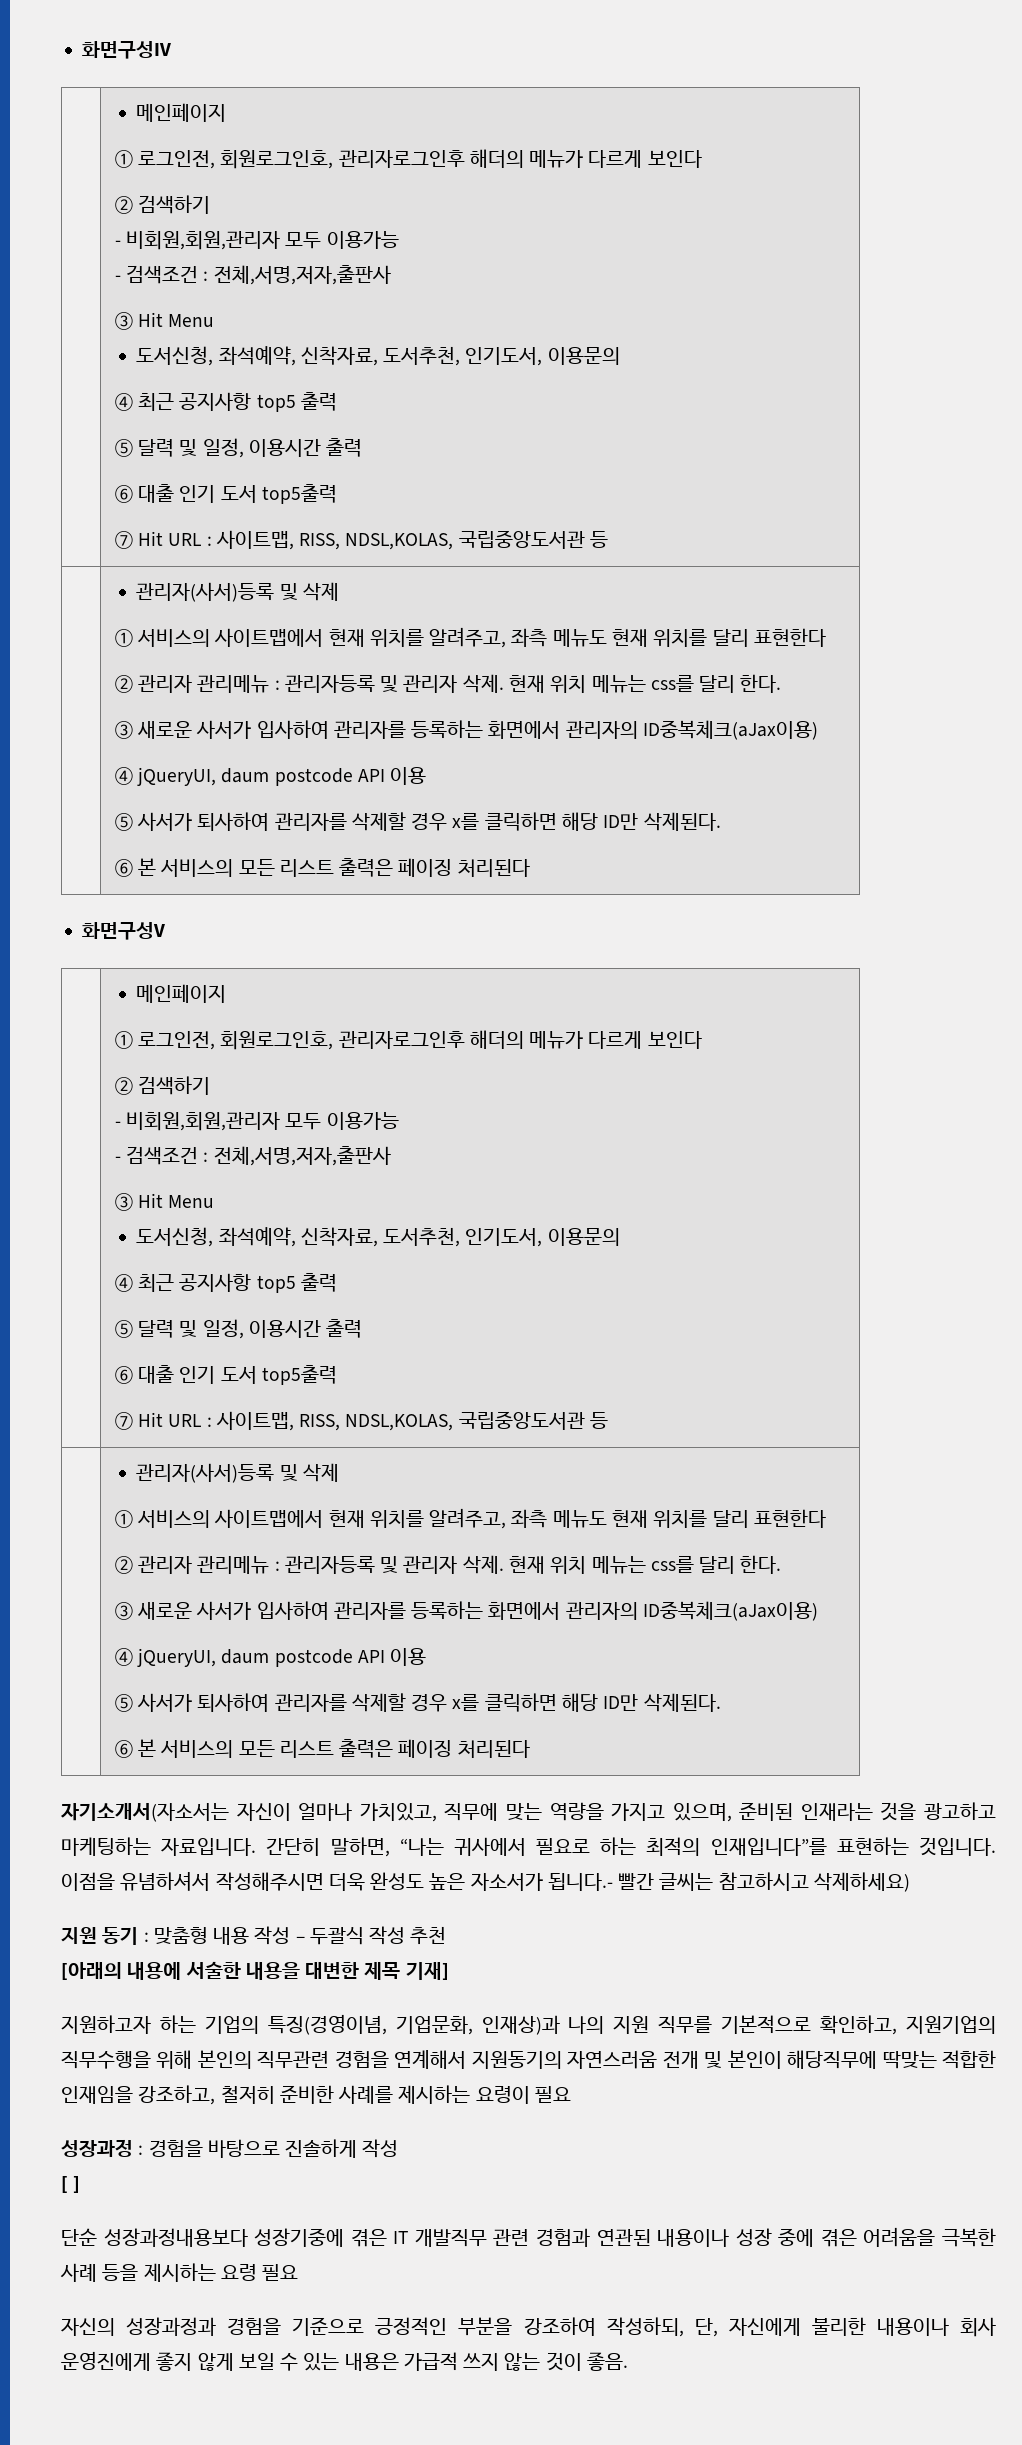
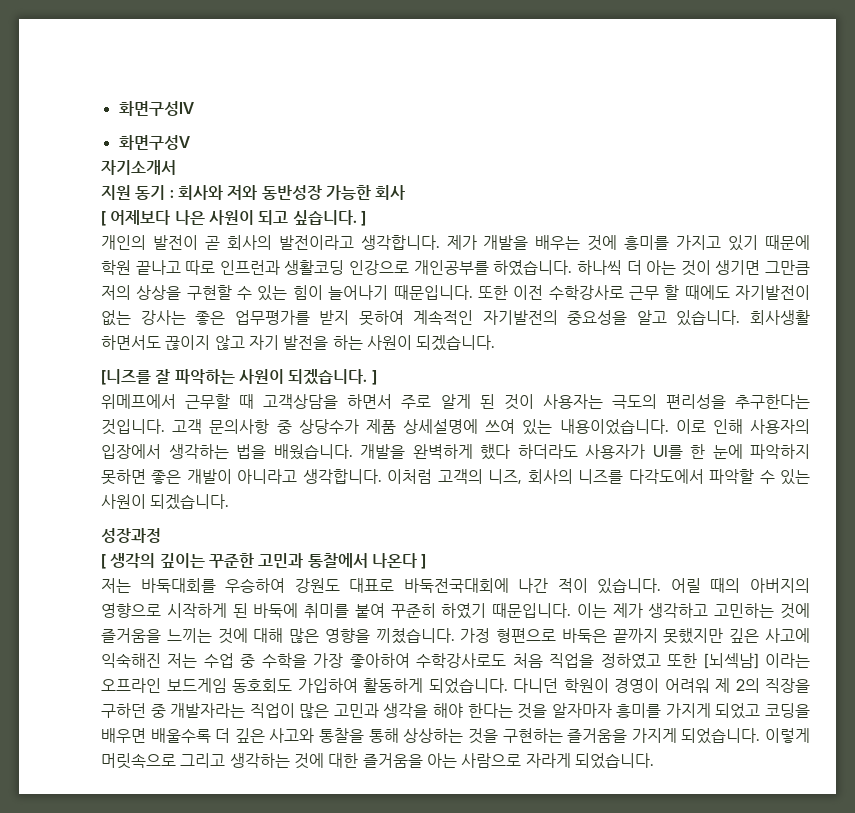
[136,103,227,122] [114,149,702,169] [114,195,211,214] [114,231,399,250] [114,265,391,285] [114,312,215,330] [136,346,620,366] [114,392,337,412] [114,438,363,458] [114,484,337,504] [114,530,608,550] [136,582,339,602] [114,627,826,648] [114,674,782,693] [114,720,818,740] [114,767,427,786] [114,812,721,831] [114,858,530,877] [82,922,166,940] [136,984,227,1003] [114,1030,702,1050] [114,1076,211,1095] [114,1112,399,1131] [114,1146,391,1166] [114,1193,215,1211] [136,1227,620,1247] [114,1273,337,1293] [114,1319,363,1339] [114,1365,337,1385] [114,1411,608,1431] [136,1463,339,1483] [114,1508,826,1529] [114,1555,782,1574] [114,1601,818,1621] [114,1648,427,1667] [114,1693,721,1712] [114,1739,530,1758] [60,1802,997,1822] [61,1837,997,1857] [61,1872,910,1892] [61,1926,447,1945] [61,1961,449,1980] [61,2014,996,2035] [61,2050,996,2069] [61,2085,571,2105] [61,2139,399,2158] [61,2176,81,2193] [61,2227,996,2247] [60,2263,299,2282] [61,2317,997,2337] [61,2351,628,2371] // | 메인페이지 // ① 로그인전, 회원로그인호, 관리자로그인후 해더의 메뉴가 다르게 보인다 // ② 검색하기 // - 비회원,회원,관리자 모두 이용가능 // - 검색조건 : 전체,서명,저자,출판사 // ③ Hit Menu // 도서신청, 좌석예약, 신착자료, 도서추천, 인기도서, 이용문의 // ④ 최근 공지사항 top5 출력 // ⑤ 달력 및 일정, 이용시간 출력 // ⑥ 대출 인기 도서 top5출력 // ⑦ Hit URL : 사이트맵, RISS, NDSL,KOLAS, 국립중앙도서관 등 // | 관리자(사서)등록 및 삭제 // ① 서비스의 사이트맵에서 현재 위치를 알려주고, 좌측 메뉴도 현재 위치를 달리 표현한다 // ② 관리자 관리메뉴 : 관리자등록 및 관리자 삭제. 현재 위치 메뉴는 css를 달리 한다. // ③ 새로운 사서가 입사하여 관리자를 등록하는 화면에서 관리자의 ID중복체크(aJax이용) // ④ jQueryUI, daum postcode API 이용 // ⑤ 사서가 퇴사하여 관리자를 삭제할 경우 x를 클릭하면 해당 ID만 삭제된다. // ⑥ 본 서비스의 모든 리스트 출력은 페이징 처리된다 // 화면구성V // | 메인페이지 // ① 로그인전, 회원로그인호, 관리자로그인후 해더의 메뉴가 다르게 보인다 // ② 검색하기 // - 비회원,회원,관리자 모두 이용가능 // - 검색조건 : 전체,서명,저자,출판사 // ③ Hit Menu // 도서신청, 좌석예약, 신착자료, 도서추천, 인기도서, 이용문의 // ④ 최근 공지사항 top5 출력 // ⑤ 달력 및 일정, 이용시간 출력 // ⑥ 대출 인기 도서 top5출력 // ⑦ Hit URL : 사이트맵, RISS, NDSL,KOLAS, 국립중앙도서관 등 // | 관리자(사서)등록 및 삭제 // ① 서비스의 사이트맵에서 현재 위치를 알려주고, 좌측 메뉴도 현재 위치를 달리 표현한다 // ② 관리자 관리메뉴 : 관리자등록 및 관리자 삭제. 현재 위치 메뉴는 css를 달리 한다. // ③ 새로운 사서가 입사하여 관리자를 등록하는 화면에서 관리자의 ID중복체크(aJax이용) // ④ jQueryUI, daum postcode API 이용 // ⑤ 사서가 퇴사하여 관리자를 삭제할 경우 x를 클릭하면 해당 ID만 삭제된다. // ⑥ 본 서비스의 모든 리스트 출력은 페이징 처리된다 // 자기소개서(자소서는 자신이 얼마나 가치있고, 직무에 맞는 역량을 가지고 있으며, 준비된 인재라는 것을 광고하고 마케팅하는 자료입니다. 간단히 말하면, “나는 귀사에서 필요로 하는 최적의 인재입니다”를 표현하는 것입니다. 이점을 유념하셔서 작성해주시면 더욱 완성도 높은 자소서가 됩니다.- 빨간 글씨는 참고하시고 삭제하세요) // 지원 동기 : 맞춤형 내용 작성 – 두괄식 작성 추천 // [아래의 내용에 서술한 내용을 대변한 제목 기재] // 지원하고자 하는 기업의 특징(경영이념, 기업문화, 인재상)과 나의 지원 직무를 기본적으로 확인하고, 지원기업의 직무수행을 위해 본인의 직무관련 경험을 연계해서 지원동기의 자연스러움 전개 및 본인이 해당직무에 딱맞는 적합한 인재임을 강조하고, 철저히 준비한 사례를 제시하는 요령이 필요 // 성장과정 : 경험을 바탕으로 진솔하게 작성 // [ ] // 단순 성장과정내용보다 성장기중에 겪은 IT 개발직무 관련 경험과 연관된 내용이나 성장 중에 겪은 어려움을 극복한 사례 등을 제시하는 요령 필요 // 자신의 성장과정과 경험을 기준으로 긍정적인 부분을 강조하여 작성하되, 단, 자신에게 불리한 내용이나 회사 운영진에게 좋지 않게 보일 수 있는 내용은 가급적 쓰지 않는 것이 좋음. -> [118,135,190,150] [101,160,176,175] [101,185,406,200] [101,210,366,226] [101,235,810,251] [101,260,811,276] [101,285,810,301] [101,310,810,326] [101,335,496,351] [101,369,377,385] [101,394,810,410] [101,419,811,435] [101,444,810,460] [101,469,810,485] [101,494,230,510] [101,528,161,543] [101,553,427,569] [101,578,810,594] [101,603,810,619] [101,628,810,644] [101,653,810,669] [101,678,810,694] [101,703,810,719] [101,728,811,744] [101,753,654,769] // 화면구성V // 자기소개서 // 지원 동기 : 회사와 저와 동반성장 가능한 회사 // [ 어제보다 나은 사원이 되고 싶습니다. ] // 개인의 발전이 곧 회사의 발전이라고 생각합니다. 제가 개발을 배우는 것에 흥미를 가지고 있기 때문에 학원 끝나고 따로 인프런과 생활코딩 인강으로 개인공부를 하였습니다. 하나씩 더 아는 것이 생기면 그만큼 저의 상상을 구현할 수 있는 힘이 늘어나기 때문입니다. 또한 이전 수학강사로 근무 할 때에도 자기발전이 없는 강사는 좋은 업무평가를 받지 못하여 계속적인 자기발전의 중요성을 알고 있습니다. 회사생활 하면서도 끊이지 않고 자기 발전을 하는 사원이 되겠습니다. // [니즈를 잘 파악하는 사원이 되겠습니다. ] // 위메프에서 근무할 때 고객상담을 하면서 주로 알게 된 것이 사용자는 극도의 편리성을 추구한다는 것입니다. 고객 문의사항 중 상당수가 제품 상세설명에 쓰여 있는 내용이었습니다. 이로 인해 사용자의 입장에서 생각하는 법을 배웠습니다. 개발을 완벽하게 했다 하더라도 사용자가 UI를 한 눈에 파악하지 못하면 좋은 개발이 아니라고 생각합니다. 이처럼 고객의 니즈, 회사의 니즈를 다각도에서 파악할 수 있는 사원이 되겠습니다. // 성장과정 // [ 생각의 깊이는 꾸준한 고민과 통찰에서 나온다 ] // 저는 바둑대회를 우승하여 강원도 대표로 바둑전국대회에 나간 적이 있습니다. 어릴 때의 아버지의 영향으로 시작하게 된 바둑에 취미를 붙여 꾸준히 하였기 때문입니다. 이는 제가 생각하고 고민하는 것에 즐거움을 느끼는 것에 대해 많은 영향을 끼쳤습니다. 가정 형편으로 바둑은 끝까지 못했지만 깊은 사고에 익숙해진 저는 수업 중 수학을 가장 좋아하여 수학강사로도 처음 직업을 정하였고 또한 [뇌섹남] 이라는 오프라인 보드게임 동호회도 가입하여 활동하게 되었습니다. 다니던 학원이 경영이 어려워 제 2의 직장을 구하던 중 개발자라는 직업이 많은 고민과 생각을 해야 한다는 것을 알자마자 흥미를 가지게 되었고 코딩을 배우면 배울수록 더 깊은 사고와 통찰을 통해 상상하는 것을 구현하는 즐거움을 가지게 되었습니다. 이렇게 머릿속으로 그리고 생각하는 것에 대한 즐거움을 아는 사람으로 자라게 되었습니다.

